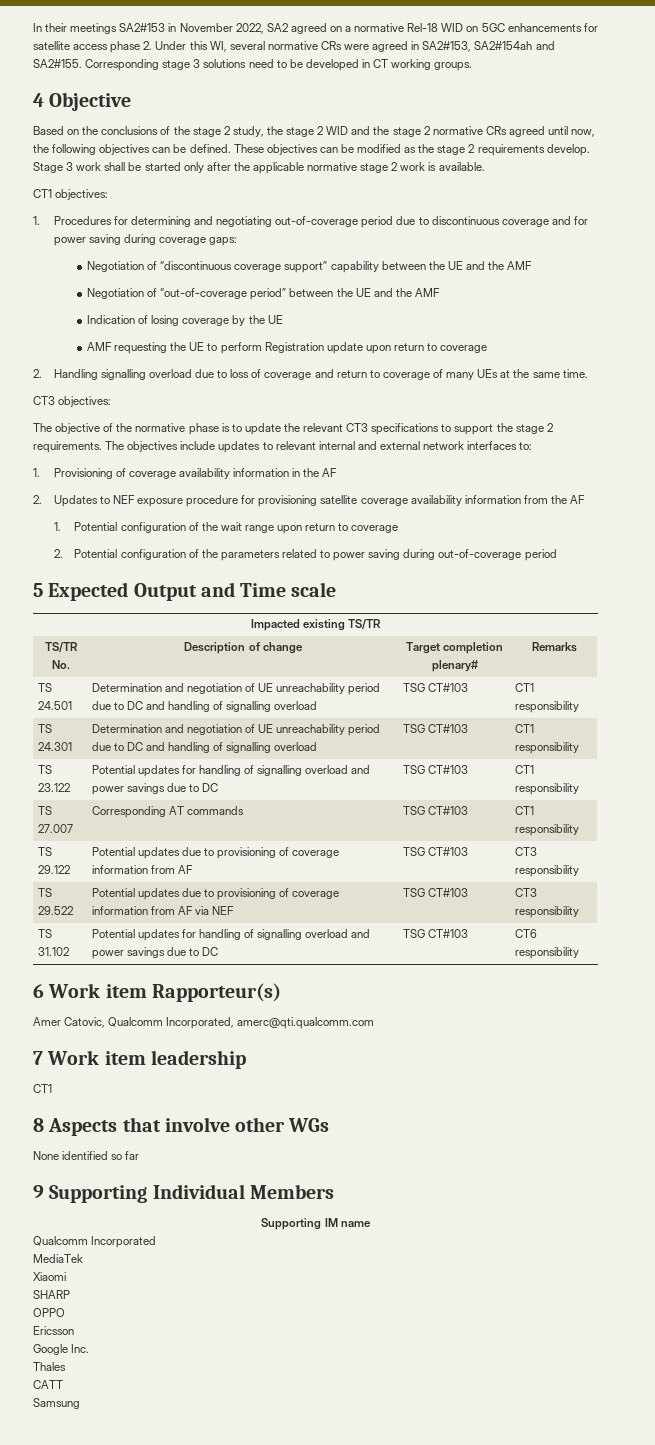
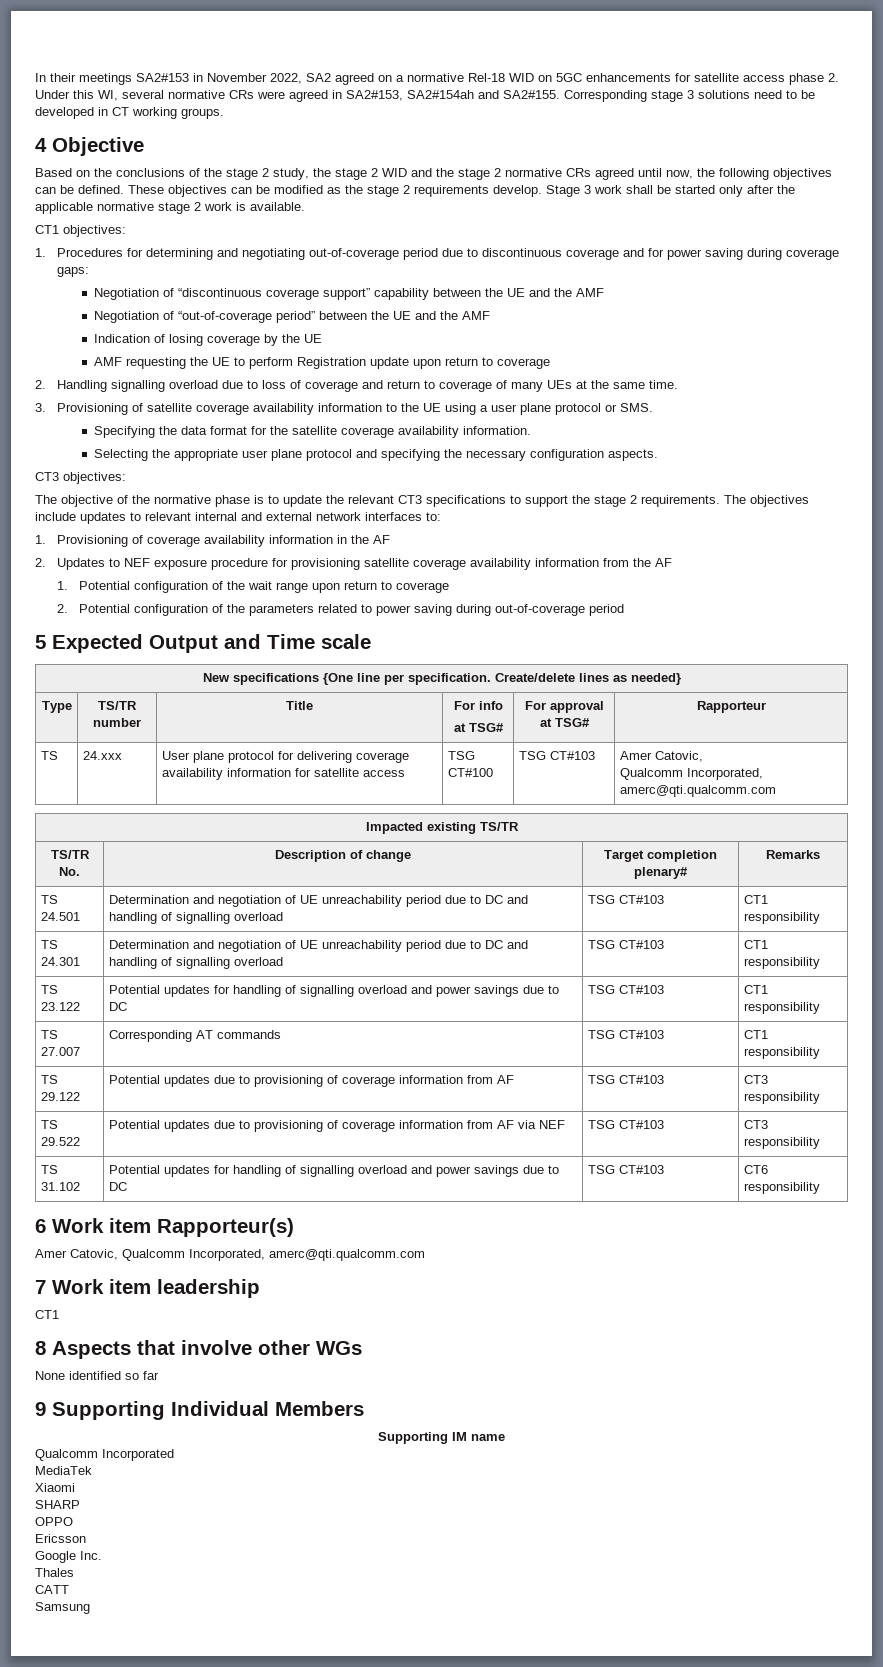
(588, 373) none -> [35,403,654,415] [93,426,531,438] [93,449,658,461] // 3. Provisioning of satellite coverage availability information to the UE using a user plane protocol or SMS. // Specifying the data format for the satellite coverage availability information. // Selecting the appropriate user plane protocol and specifying the necessary configuration aspects.
(337, 589) none -> [202,673,681,685] [41,701,72,713] [98,701,137,710] [93,718,141,727] [286,701,313,710] [453,701,503,710] [453,723,504,732] [524,701,604,713] [539,718,590,727] [696,701,766,713] [40,751,58,760] [82,751,122,760] [161,751,409,763] [161,768,405,780] [447,751,475,760] [447,768,493,777] [518,751,595,760] [619,751,703,762] [619,768,763,780] [619,785,776,797] // New specifications {One line per specification. Create/delete lines as needed} // Type | TS/TR number | Title | For info // at TSG# | For approval at TSG# | Rapporteur // TS | 24.xxx | User plane protocol for delivering coverage availability information for satellite access | TSG CT#100 | TSG CT#103 | Amer Catovic, // Qualcomm Incorporated, amerc@qti.qualcomm.com

